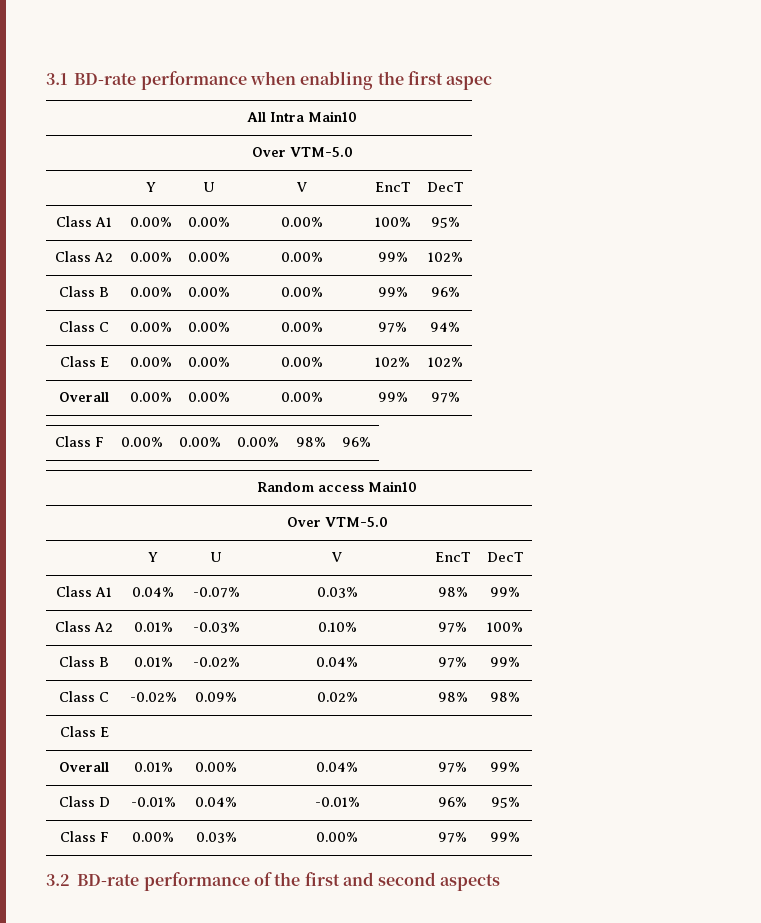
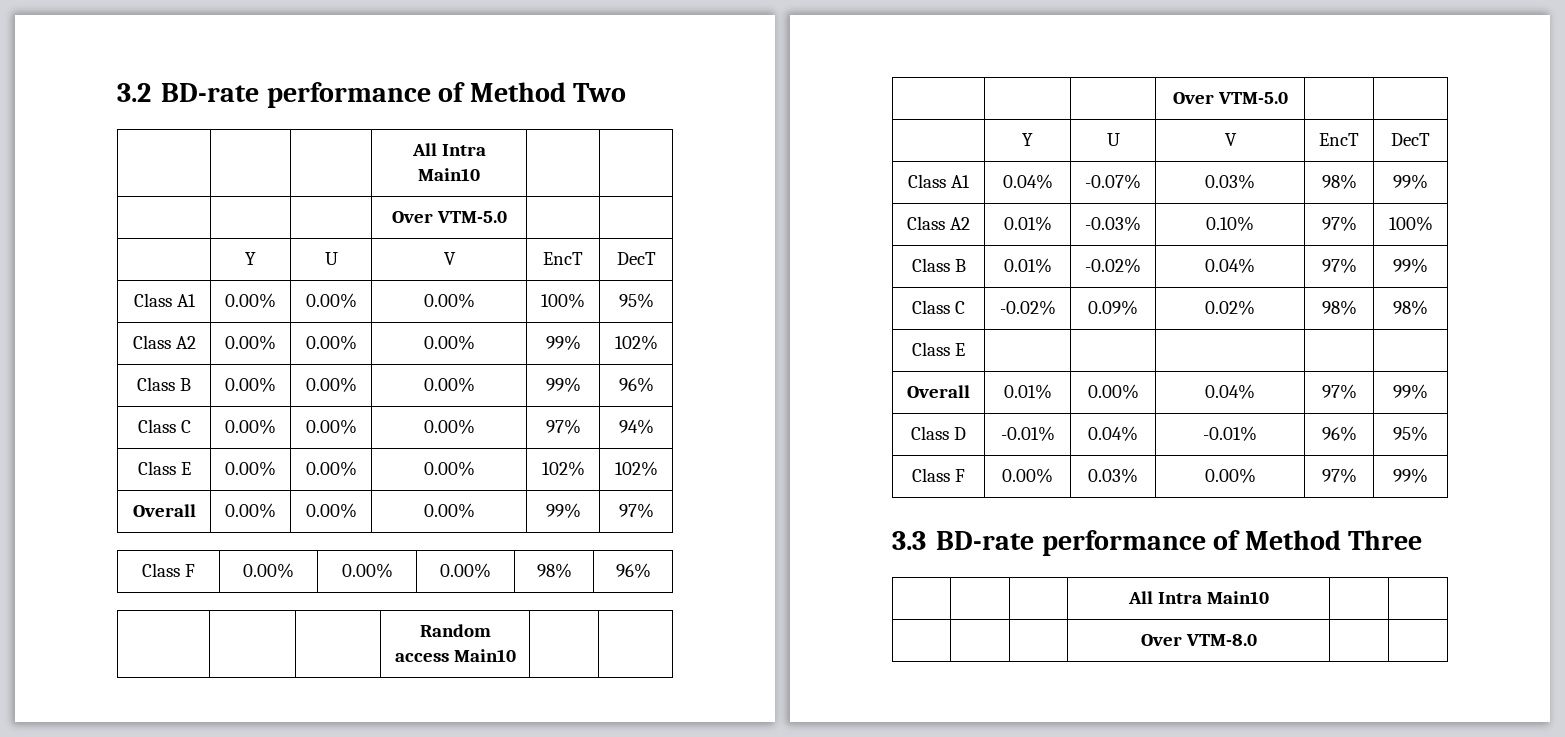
[46,71,493,90] 3.1 BD-rate performance when enabling the first aspec -> [117,82,626,108] 3.2 BD-rate performance of Method Two
[46,872,501,891] 3.2 BD-rate performance of the first and second aspects -> [892,530,1422,556] [1127,591,1269,604] [1140,634,1257,646] 3.3 BD-rate performance of Method Three // | | | All Intra Main10 | | // | | | Over VTM-8.0 | |

